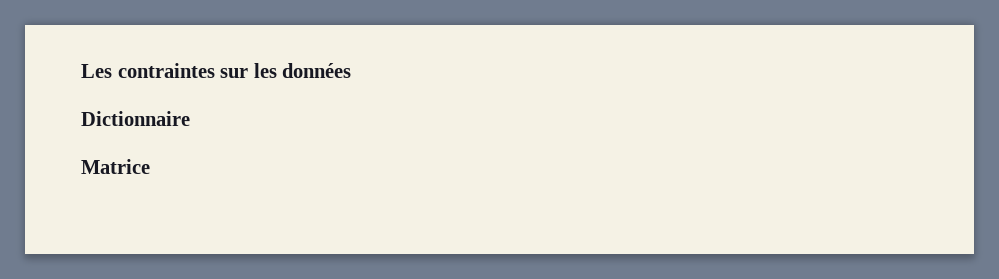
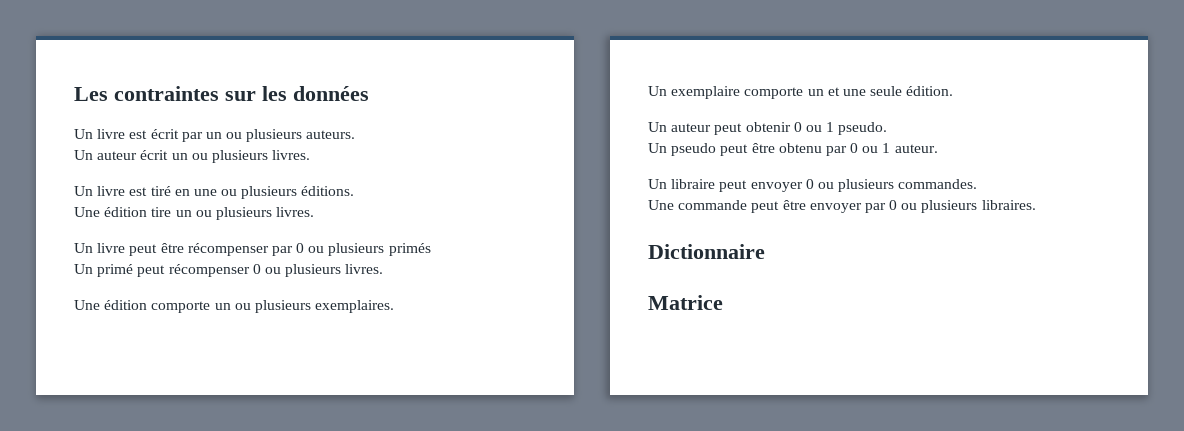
(352, 70) none -> [74,129,356,142] [74,150,311,163] [74,186,355,199] [74,207,315,220] [74,243,431,256] [74,264,384,277] [74,300,395,313] [648,86,954,99] [648,122,888,135] [648,143,938,156] [648,179,978,192] [648,200,1036,213] // Un livre est écrit par un ou plusieurs auteurs. // Un auteur écrit un ou plusieurs livres. // Un livre est tiré en une ou plusieurs éditions. // Une édition tire un ou plusieurs livres. // Un livre peut être récompenser par 0 ou plusieurs primés // Un primé peut récompenser 0 ou plusieurs livres. // Une édition comporte un ou plusieurs exemplaires. // Un exemplaire comporte un et une seule édition. // Un auteur peut obtenir 0 ou 1 pseudo. // Un pseudo peut être obtenu par 0 ou 1 auteur. // Un libraire peut envoyer 0 ou plusieurs commandes. // Une commande peut être envoyer par 0 ou plusieurs libraires.

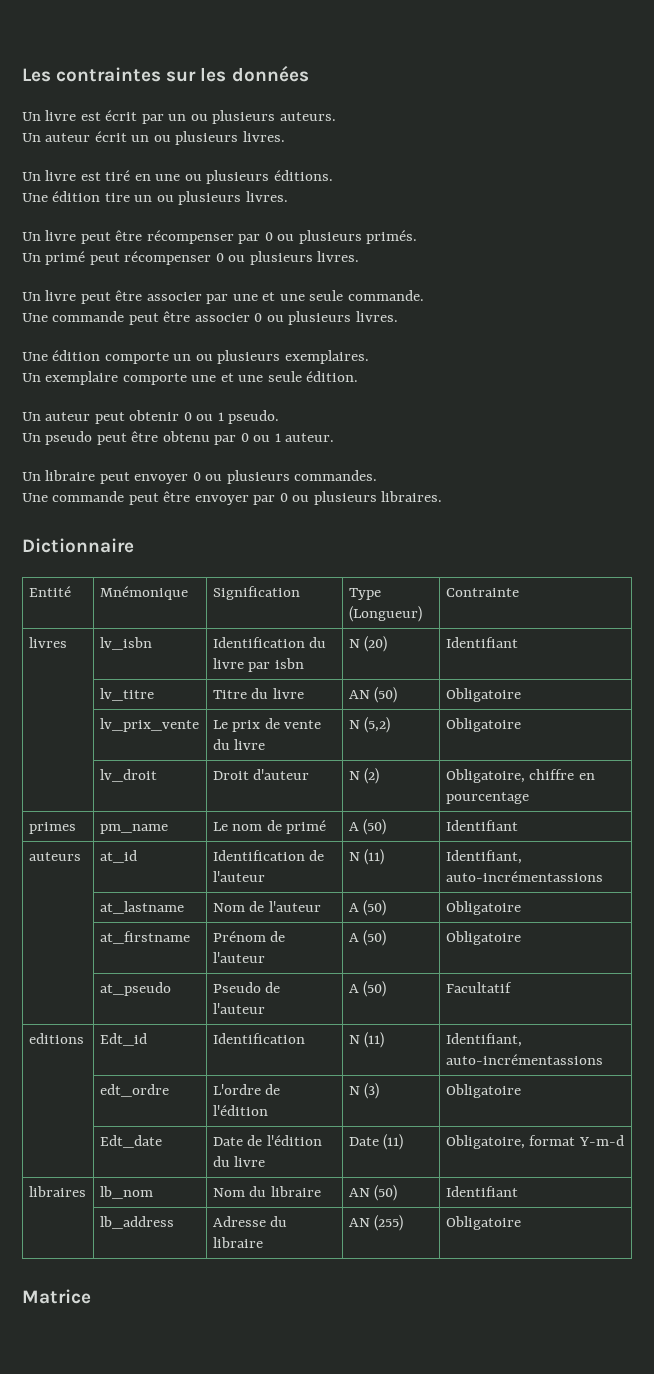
[388,243,431,256] primés -> [366,230,418,244] primés.
(384, 269) none -> [22,290,424,304] [22,311,398,325] // Un livre peut être associer par une et une seule commande. // Une commande peut être associer 0 ou plusieurs livres.
[807,89,824,96] un -> [191,375,217,382] une
(765, 251) none -> [28,586,71,597] [99,586,188,600] [212,586,300,600] [348,588,381,600] [348,606,422,622] [445,588,519,597] [28,637,67,648] [99,637,152,650] [212,637,327,648] [212,658,304,672] [348,636,388,652] [445,637,518,648] [99,688,154,701] [212,688,304,699] [348,687,398,703] [445,688,521,702] [99,718,199,732] [212,718,321,732] [212,739,266,750] [348,717,391,733] [445,718,521,732] [99,769,157,782] [212,769,310,780] [348,768,380,784] [445,769,595,783] [445,792,529,804] [28,822,76,834] [99,824,168,834] [212,820,326,834] [348,819,387,835] [445,820,518,831] [28,852,81,861] [99,850,137,863] [212,850,325,861] [212,871,265,882] [348,849,385,865] [445,850,522,864] [445,871,603,882] [99,901,184,914] [212,901,321,912] [348,900,387,916] [445,901,521,915] [99,931,190,944] [212,931,286,942] [212,952,265,963] [348,930,387,946] [445,931,521,945] [99,982,171,996] [212,982,281,993] [212,1003,265,1014] [348,981,387,997] [445,982,512,993] [28,1033,84,1044] [99,1033,147,1046] [212,1033,305,1044] [348,1032,385,1048] [445,1033,522,1047] [445,1054,603,1065] [99,1084,169,1097] [212,1084,281,1095] [212,1105,268,1116] [348,1083,380,1099] [445,1084,521,1098] [99,1135,162,1148] [212,1135,322,1146] [212,1156,266,1167] [348,1134,404,1150] [445,1135,624,1149] [28,1186,86,1197] [99,1186,153,1199] [212,1186,321,1197] [348,1185,398,1201] [445,1186,518,1197] [99,1216,174,1229] [212,1216,288,1227] [212,1237,263,1248] [348,1215,404,1231] [445,1216,521,1230] // Entité | Mnémonique | Signification | Type (Longueur) | Contrainte // livres | lv_isbn | Identification du livre par isbn | N (20) | Identifiant // | lv_titre | Titre du livre | AN (50) | Obligatoire // | lv_prix_vente | Le prix de vente du livre | N (5,2) | Obligatoire // | lv_droit | Droit d'auteur | N (2) | Obligatoire, chiffre en pourcentage // primes | pm_name | Le nom de primé | A (50) | Identifiant // auteurs | at_id | Identification de l'auteur | N (11) | Identifiant, auto-incrémentassions // | at_lastname | Nom de l'auteur | A (50) | Obligatoire // | at_firstname | Prénom de l'auteur | A (50) | Obligatoire // | at_pseudo | Pseudo de l'auteur | A (50) | Facultatif // editions | Edt_id | Identification | N (11) | Identifiant, auto-incrémentassions // | edt_ordre | L'ordre de l'édition | N (3) | Obligatoire // | Edt_date | Date de l'édition du livre | Date (11) | Obligatoire, format Y-m-d // libraires | lb_nom | Nom du libraire | AN (50) | Identifiant // | lb_address | Adresse du libraire | AN (255) | Obligatoire

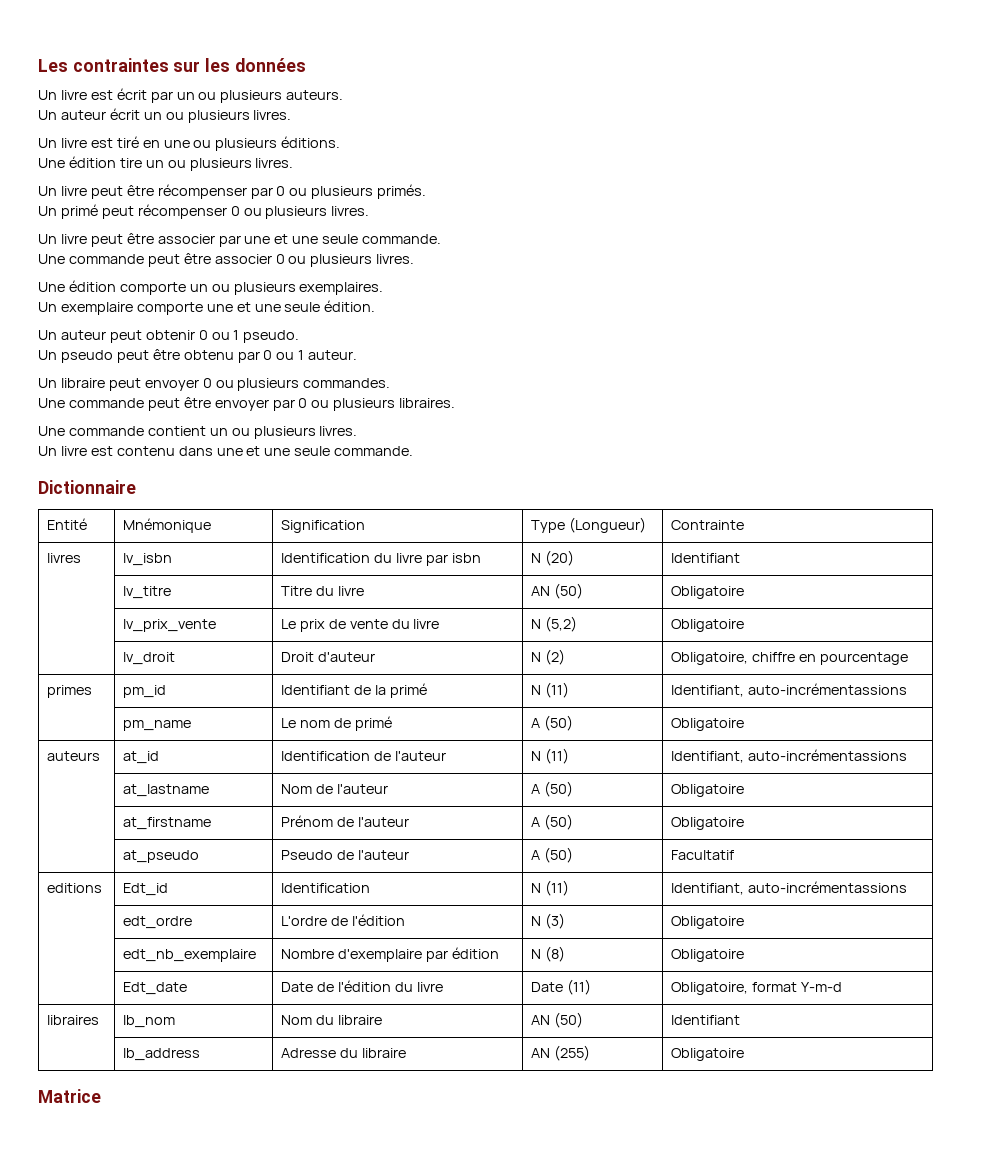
(443, 496) none -> [38,426,358,439] [38,446,414,456] // Une commande contient un ou plusieurs livres. // Un livre est contenu dans une et une seule commande.
(76, 828) none -> [122,685,166,698] [280,683,427,698] [530,682,569,698] [670,683,907,697] | pm_id | Identifiant de la primé | N (11) | Identifiant, auto-incrémentassions //
[445,820,518,831] Identifiant -> [670,718,744,731] Obligatoire
(521, 1091) none -> [122,949,256,962] [280,947,499,962] [530,946,565,962] [670,949,744,962] // | edt_nb_exemplaire | Nombre d'exemplaire par édition | N (8) | Obligatoire

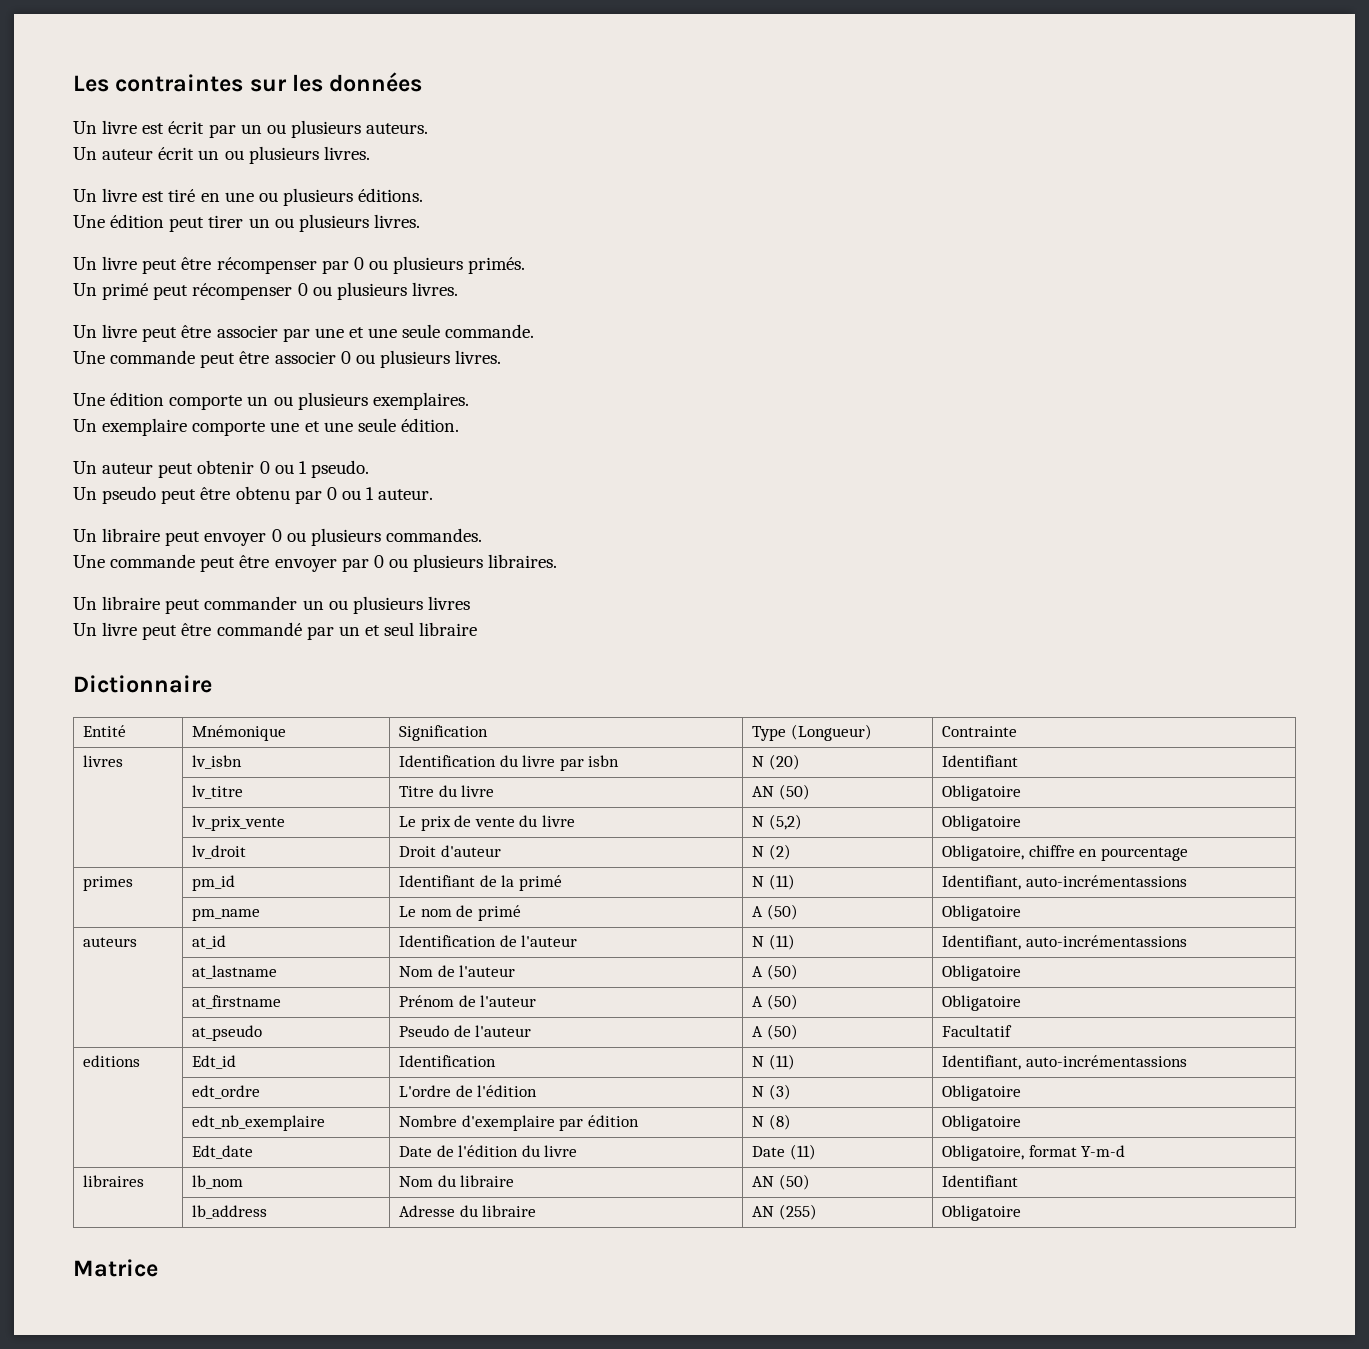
[119,158,142,168] tire -> [169,215,244,232] peut tirer
[38,426,358,439] [38,446,414,456] Une commande contient un ou plusieurs livres. // Un livre est contenu dans une et une seule commande. -> [73,596,470,614] [73,622,478,640] Un libraire peut commander un ou plusieurs livres // Un livre peut être commandé par un et seul libraire

